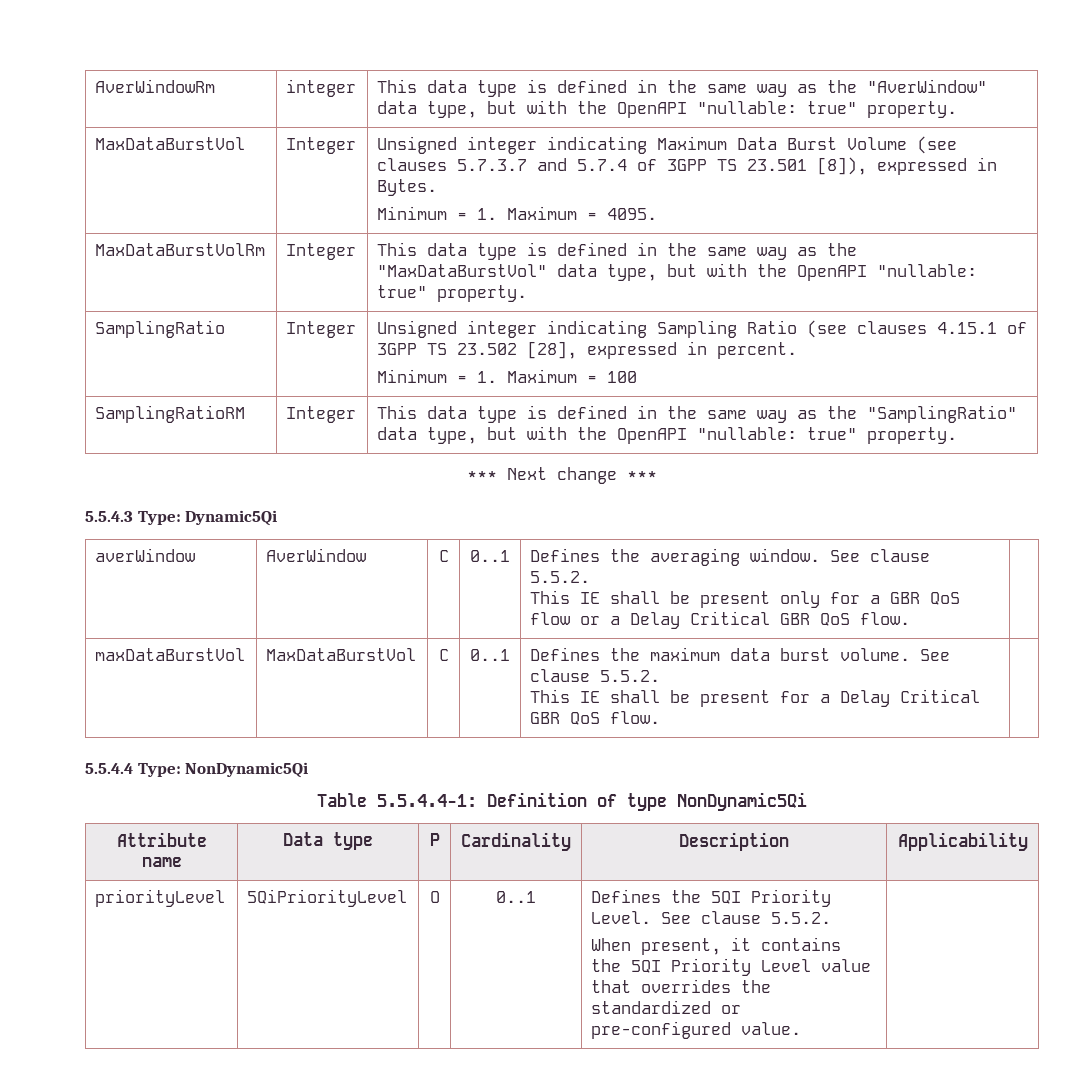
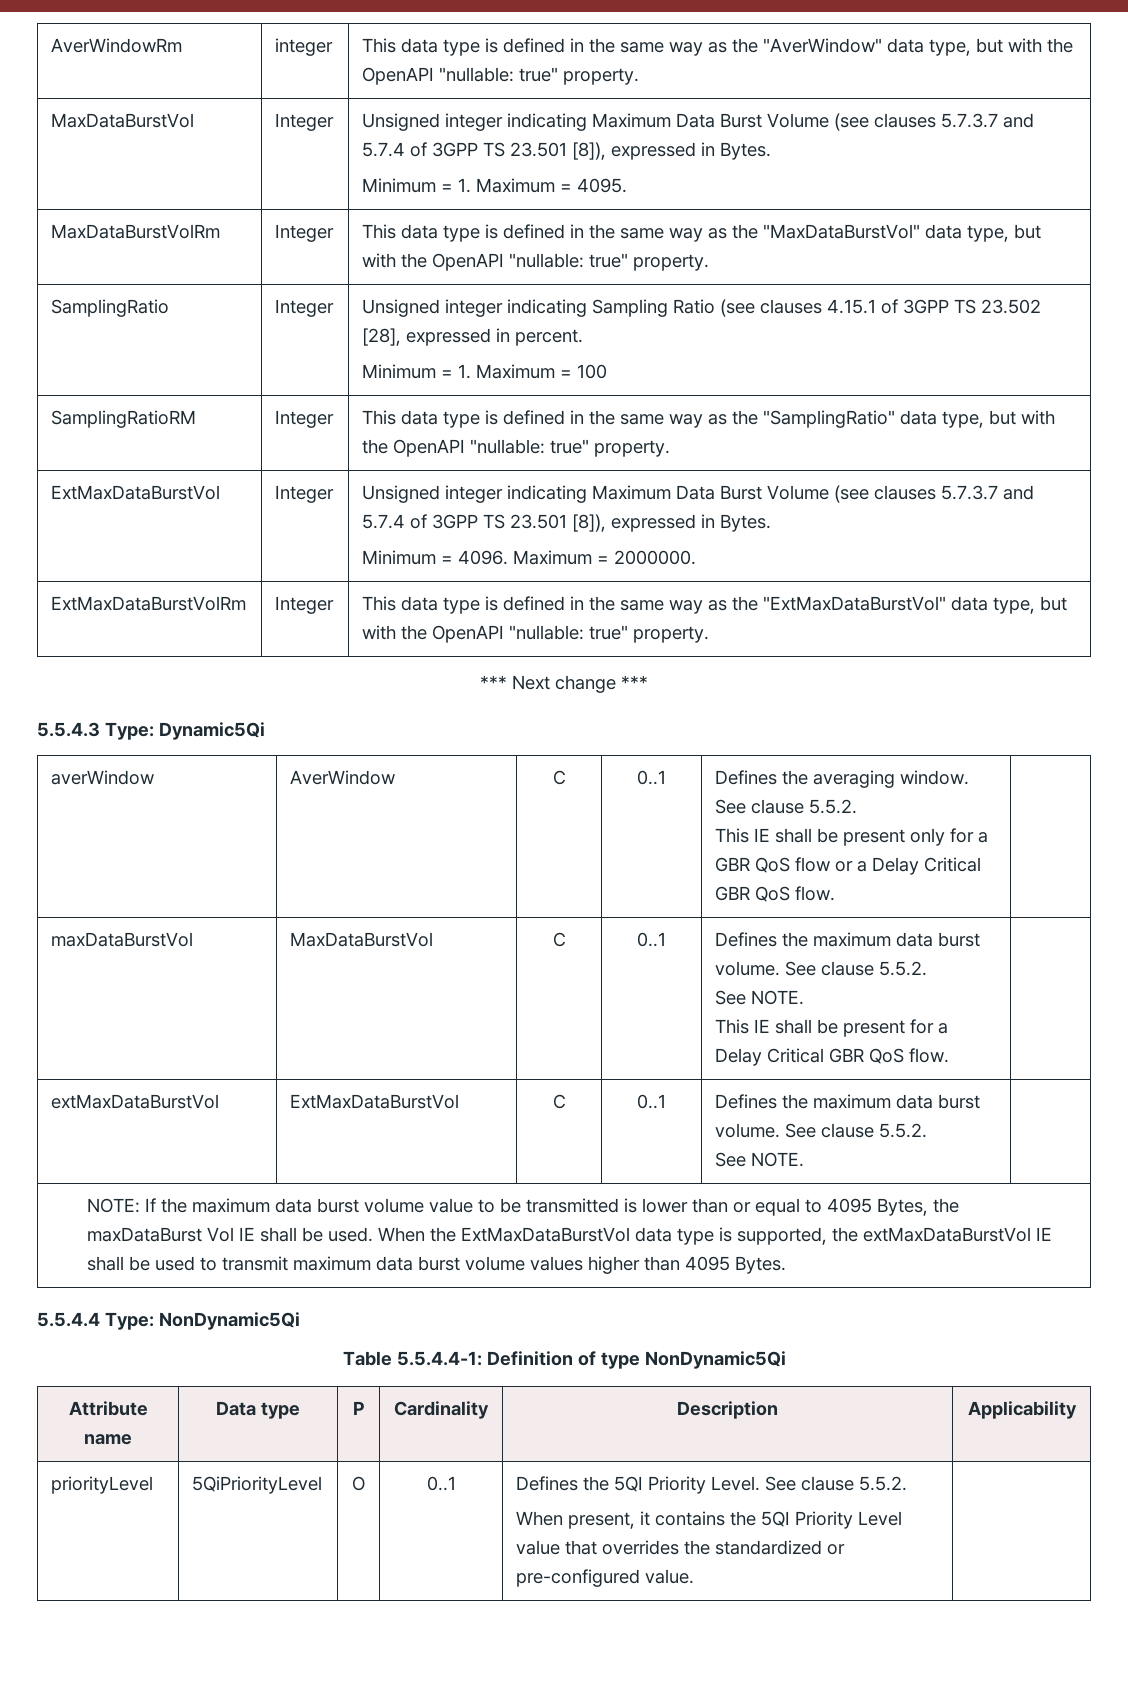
(958, 435) none -> [51,485,221,500] [275,485,335,503] [362,485,1035,503] [362,514,772,532] [362,550,697,565] [51,596,247,611] [275,596,335,614] [362,596,1068,614] [362,625,710,643] // ExtMaxDataBurstVol | Integer | Unsigned integer indicating Maximum Data Burst Volume (see clauses 5.7.3.7 and 5.7.4 of 3GPP TS 23.501 [8]), expressed in Bytes. // Minimum = 4096. Maximum = 2000000. // ExtMaxDataBurstVolRm | Integer | This data type is defined in the same way as the "ExtMaxDataBurstVol" data type, but with the OpenAPI "nullable: true" property.
(661, 676) none -> [715,990,805,1005] // See NOTE.
(661, 717) none -> [51,1094,220,1109] [290,1094,460,1109] [552,1094,566,1109] [637,1094,666,1109] [715,1094,981,1109] [715,1123,928,1138] [715,1152,805,1167] [87,1198,960,1216] [87,1227,1053,1245] [87,1256,787,1274] // extMaxDataBurstVol | ExtMaxDataBurstVol | C | 0..1 | Defines the maximum data burst volume. See clause 5.5.2. // See NOTE. | // NOTE: If the maximum data burst volume value to be transmitted is lower than or equal to 4095 Bytes, the maxDataBurst Vol IE shall be used. When the ExtMaxDataBurstVol data type is supported, the extMaxDataBurstVol IE shall be used to transmit maximum data burst volume values higher than 4095 Bytes.

